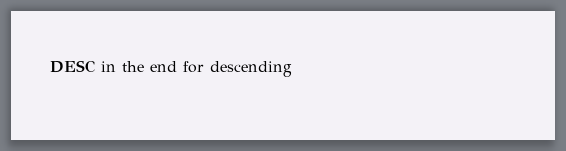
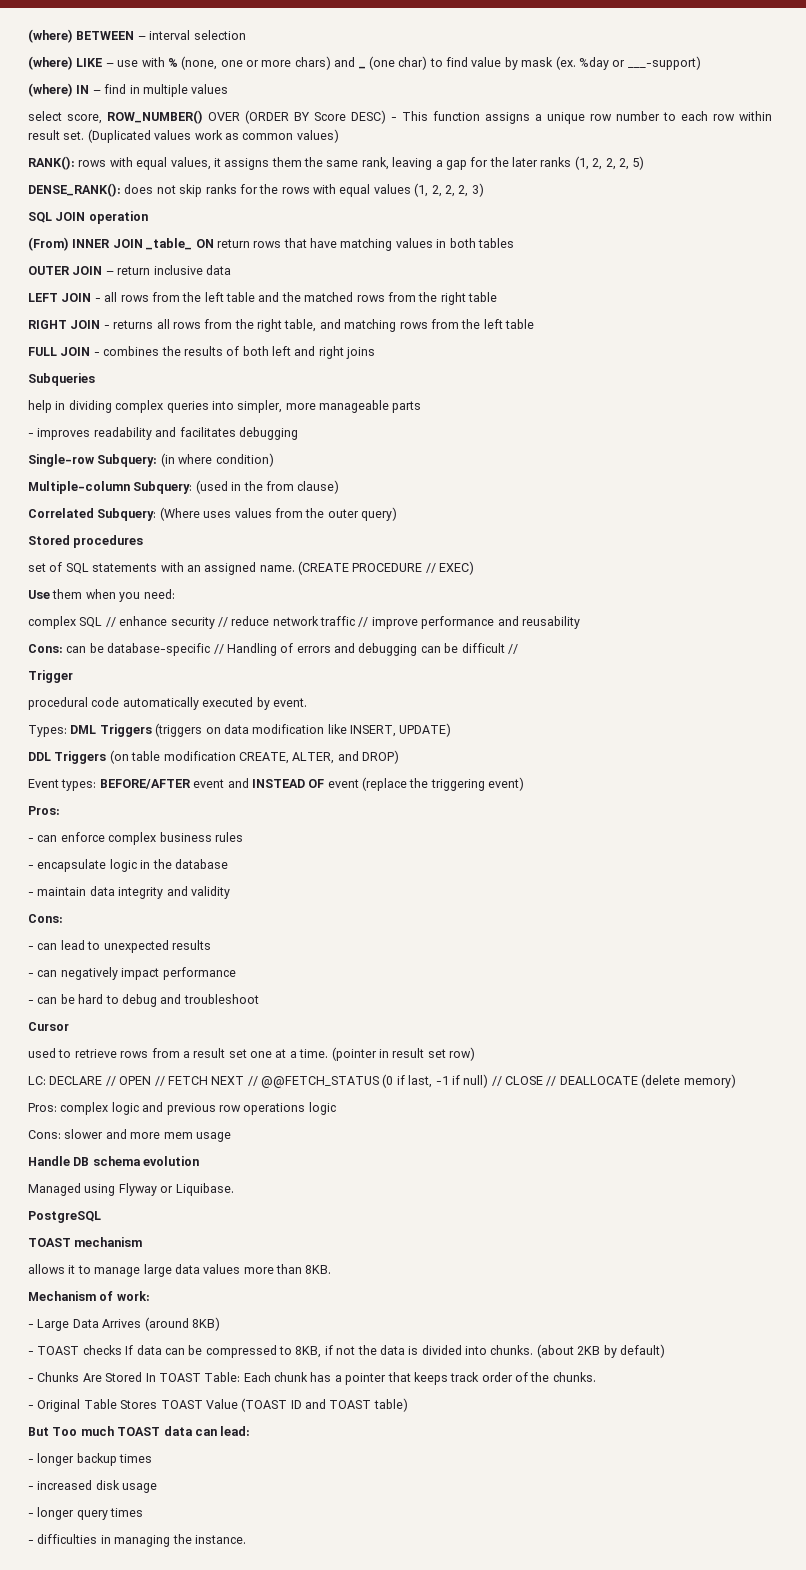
[50,60,292,77] DESC in the end for descending -> [28,29,246,43] [28,56,701,70] [28,83,229,97] [28,110,772,124] [28,129,339,143] [28,156,645,170] [28,183,484,197] [28,211,148,224] [28,237,514,251] [28,265,231,275] [28,292,497,305] [28,319,534,332] [28,346,376,359] [28,373,95,386] [28,400,422,413] [28,427,298,440] [28,453,274,467] [28,480,340,494] [28,507,397,521] [28,535,144,548] [28,561,475,575] [28,589,175,602] [28,616,580,629] [28,643,518,656] [28,670,73,683] [28,697,307,710] [28,723,452,737] [28,750,399,764] [28,777,525,791] [28,806,60,815] [28,832,243,845] [28,859,228,872] [28,886,230,899] [28,914,63,923] [28,940,211,953] [28,967,236,980] [28,994,259,1007] [28,1022,69,1031] [28,1047,475,1061] [28,1074,736,1088] [28,1102,336,1115] [28,1129,231,1142] [28,1156,200,1166] [28,1183,234,1196] [28,1211,101,1223] [28,1237,143,1247] [28,1264,332,1277] [28,1291,150,1301] [28,1317,220,1331] [28,1344,665,1358] [28,1372,596,1385] [28,1398,408,1412] [28,1426,251,1436] [28,1453,153,1466] [28,1480,158,1493] [28,1507,144,1520] [28,1534,246,1547] (where) BETWEEN – interval selection // (where) LIKE – use with % (none, one or more chars) and _ (one char) to find value by mask (ex. %day or ___-support) // (where) IN – find in multiple values // select score, ROW_NUMBER() OVER (ORDER BY Score DESC) - This function assigns a unique row number to each row within result set. (Duplicated values work as common values) // RANK(): rows with equal values, it assigns them the same rank, leaving a gap for the later ranks (1, 2, 2, 2, 5) // DENSE_RANK(): does not skip ranks for the rows with equal values (1, 2, 2, 2, 3) // SQL JOIN operation // (From) INNER JOIN _table_ ON return rows that have matching values in both tables // OUTER JOIN – return inclusive data // LEFT JOIN - all rows from the left table and the matched rows from the right table // RIGHT JOIN - returns all rows from the right table, and matching rows from the left table // FULL JOIN - combines the results of both left and right joins // Subqueries // help in dividing complex queries into simpler, more manageable parts // - improves readability and facilitates debugging // Single-row Subquery: (in where condition) // Multiple-column Subquery: (used in the from clause) // Correlated Subquery: (Where uses values from the outer query) // Stored procedures // set of SQL statements with an assigned name. (CREATE PROCEDURE // EXEC) // Use them when you need: // complex SQL // enhance security // reduce network traffic // improve performance and reusability // Cons: can be database-specific // Handling of errors and debugging can be difficult // // Trigger // procedural code automatically executed by event. // Types: DML Triggers (triggers on data modification like INSERT, UPDATE) // DDL Triggers (on table modification CREATE, ALTER, and DROP) // Event types: BEFORE/AFTER event and INSTEAD OF event (replace the triggering event) // Pros: // - can enforce complex business rules // - encapsulate logic in the database // - maintain data integrity and validity // Cons: // - can lead to unexpected results // - can negatively impact performance // - can be hard to debug and troubleshoot // Cursor // used to retrieve rows from a result set one at a time. (pointer in result set row) // LC: DECLARE // OPEN // FETCH NEXT // @@FETCH_STATUS (0 if last, -1 if null) // CLOSE // DEALLOCATE (delete memory) // Pros: complex logic and previous row operations logic // Cons: slower and more mem usage // Handle DB schema evolution // Managed using Flyway or Liquibase. // PostgreSQL // TOAST mechanism // allows it to manage large data values more than 8KB. // Mechanism of work: // - Large Data Arrives (around 8KB) // - TOAST checks If data can be compressed to 8KB, if not the data is divided into chunks. (about 2KB by default) // - Chunks Are Stored In TOAST Table: Each chunk has a pointer that keeps track order of the chunks. // - Original Table Stores TOAST Value (TOAST ID and TOAST table) // But Too much TOAST data can lead: // - longer backup times // - increased disk usage // - longer query times // - difficulties in managing the instance.

